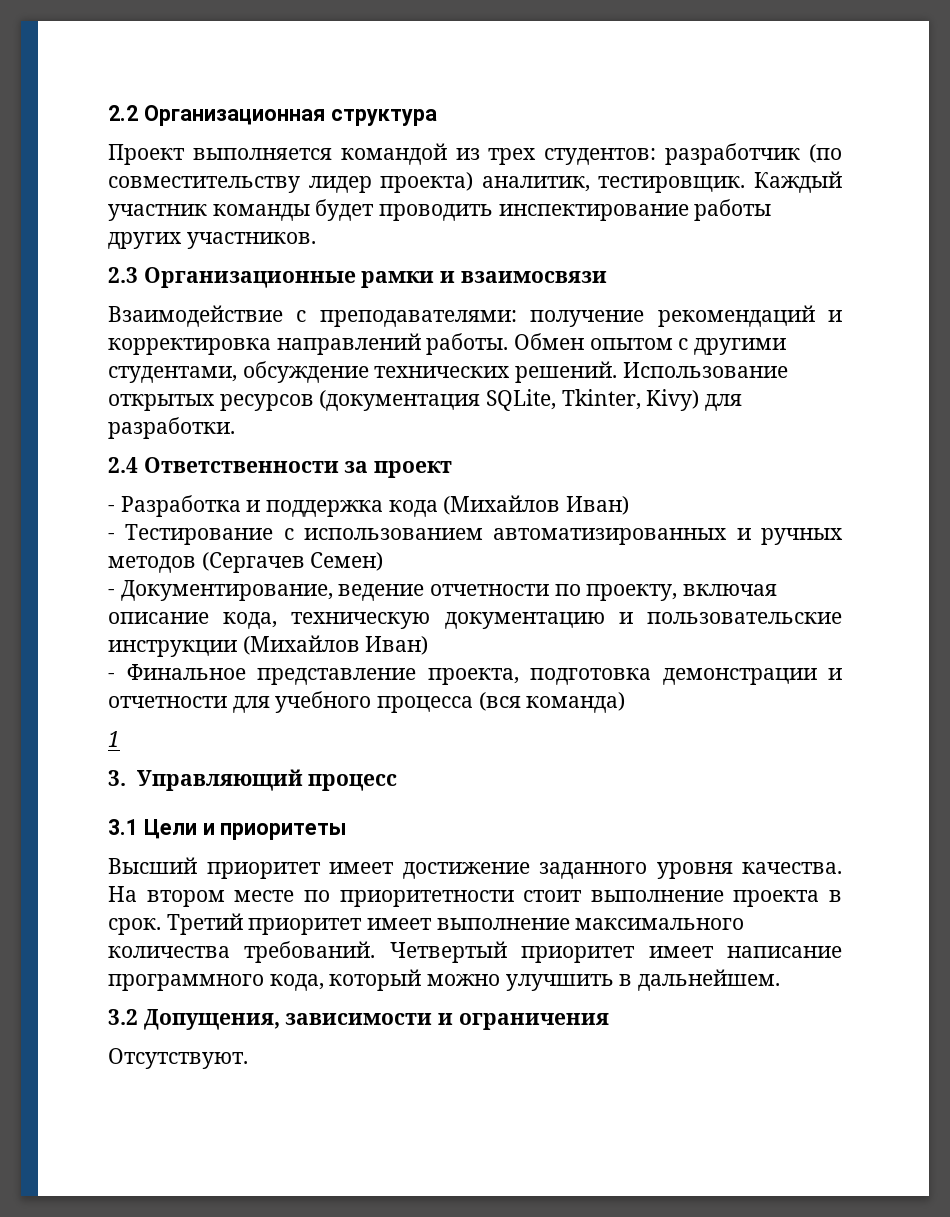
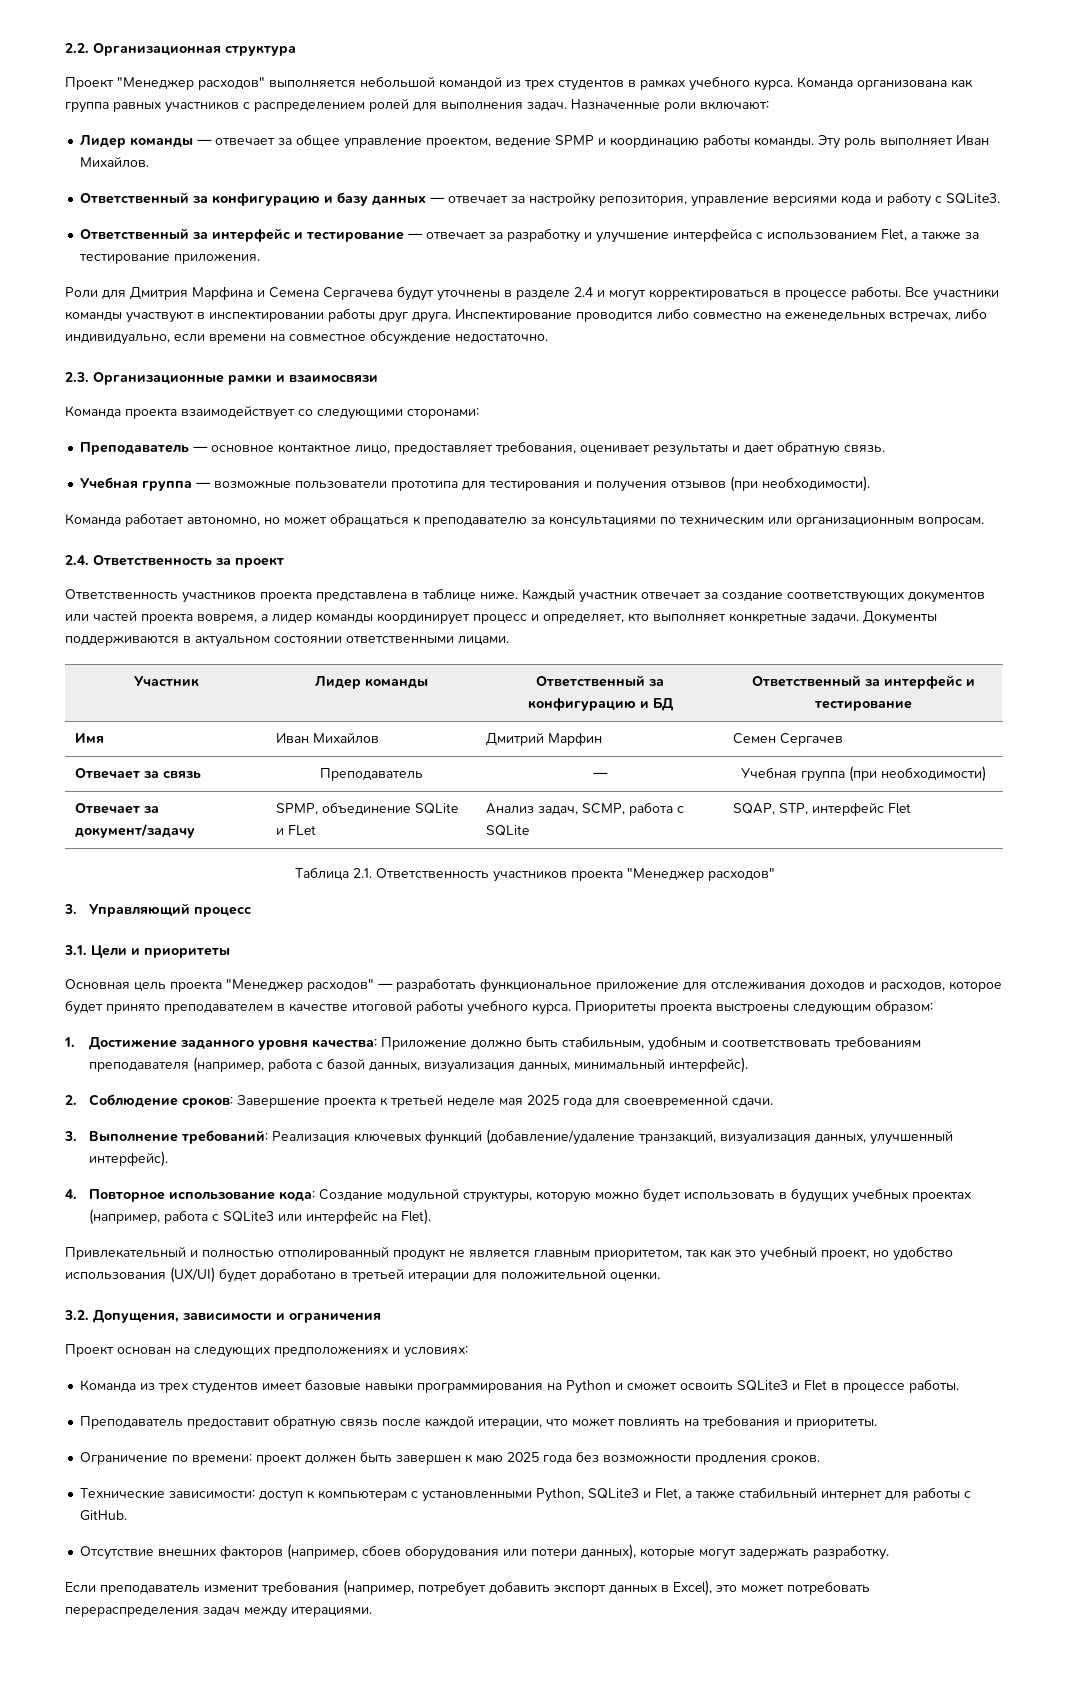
[108,105,138,121] 2.2 -> [65,43,89,53] 2.2.
[192,143,843,165] [108,171,843,193] [108,199,772,221] [108,232,316,249] [108,267,607,288] [108,305,842,327] [108,333,787,355] [108,361,788,383] [108,389,743,411] [108,417,235,439] [108,457,453,478] [108,495,630,517] [108,524,843,545] [108,552,384,573] [108,580,778,601] [108,612,843,629] [108,635,429,657] [108,664,842,685] [108,691,626,713] [108,731,120,747] выполняется командой из трех студентов: разработчик (по совместительству лидер проекта) аналитик, тестировщик. Каждый участник команды будет проводить инспектирование работы других участников. // 2.3 Организационные рамки и взаимосвязи // Взаимодействие с преподавателями: получение рекомендаций и корректировка направлений работы. Обмен опытом с другими студентами, обсуждение технических решений. Использование открытых ресурсов (документация SQLite, Tkinter, Kivy) для разработки. // 2.4 Ответственности за проект // - Разработка и поддержка кода (Михайлов Иван) // - Тестирование с использованием автоматизированных и ручных методов (Сергачев Семен) // - Документирование, ведение отчетности по проекту, включая описание кода, техническую документацию и пользовательские инструкции (Михайлов Иван) // - Финальное представление проекта, подготовка демонстрации и отчетности для учебного процесса (вся команда) // 1 -> [117,76,973,91] [65,98,769,113] [80,134,990,149] [80,156,150,168] [80,192,1001,207] [80,228,980,243] [79,253,261,264] [65,286,999,301] [65,308,987,323] [65,330,548,345] [65,372,378,385] [65,405,479,420] [80,441,886,456] [80,476,871,492] [65,513,984,528] [65,555,284,568] [65,588,985,603] [65,610,937,625] [65,635,509,647] [133,675,200,687] [315,676,428,689] [536,675,664,687] [527,698,673,711] [751,675,975,689] [813,701,912,711] [74,732,104,744] [275,732,379,744] [485,732,602,746] [732,733,843,746] [74,768,201,779] [320,768,423,781] [593,772,608,778] [740,766,986,782] [74,803,159,814] [74,824,195,838] [275,802,458,815] [275,825,316,835] [485,802,684,816] [485,825,529,836] [732,802,911,816] [294,867,775,882] "Менеджер расходов" выполняется небольшой командой из трех студентов в рамках учебного курса. Команда организована как группа равных участников с распределением ролей для выполнения задач. Назначенные роли включают: // Лидер команды — отвечает за общее управление проектом, ведение SPMP и координацию работы команды. Эту роль выполняет Иван Михайлов. // Ответственный за конфигурацию и базу данных — отвечает за настройку репозитория, управление версиями кода и работу с SQLite3. // Ответственный за интерфейс и тестирование — отвечает за разработку и улучшение интерфейса с использованием Flet, а также за тестирование приложения. // Роли для Дмитрия Марфина и Семена Сергачева будут уточнены в разделе 2.4 и могут корректироваться в процессе работы. Все участники команды участвуют в инспектировании работы друг друга. Инспектирование проводится либо совместно на еженедельных встречах, либо индивидуально, если времени на совместное обсуждение недостаточно. // 2.3. Организационные рамки и взаимосвязи // Команда проекта взаимодействует со следующими сторонами: // Преподаватель — основное контактное лицо, предоставляет требования, оценивает результаты и дает обратную связь. // Учебная группа — возможные пользователи прототипа для тестирования и получения отзывов (при необходимости). // Команда работает автономно, но может обращаться к преподавателю за консультациями по техническим или организационным вопросам. // 2.4. Ответственность за проект // Ответственность участников проекта представлена в таблице ниже. Каждый участник отвечает за создание соответствующих документов или частей проекта вовремя, а лидер команды координирует процесс и определяет, кто выполняет конкретные задачи. Документы поддерживаются в актуальном состоянии ответственными лицами. // Участник | Лидер команды | Ответственный за конфигурацию и БД | Ответственный за интерфейс и тестирование // Имя | Иван Михайлов | Дмитрий Марфин | Семен Сергачев // Отвечает за связь | Преподаватель | — | Учебная группа (при необходимости) // Отвечает за документ/задачу | SPMP, объединение SQLite и FLet | Анализ задач, SCMP, работа с SQLite | SQAP, STP, интерфейс Flet // Таблица 2.1. Ответственность участников проекта "Менеджер расходов"
[108,819,138,835] 3.1 -> [64,945,87,955] 3.1.
[108,857,842,879] [108,886,842,907] [108,913,745,935] [108,941,842,963] [108,969,781,991] [108,1009,609,1030] [108,1048,248,1069] Высший приоритет имеет достижение заданного уровня качества. На втором месте по приоритетности стоит выполнение проекта в срок. Третий приоритет имеет выполнение максимального количества требований. Четвертый приоритет имеет написание программного кода, который можно улучшить в дальнейшем. // 3.2 Допущения, зависимости и ограничения // Отсутствуют. -> [65,978,1002,993] [65,1000,933,1015] [64,1036,921,1051] [88,1057,748,1073] [65,1094,773,1108] [64,1129,953,1145] [88,1151,168,1167] [65,1188,971,1203] [88,1209,431,1225] [65,1246,953,1261] [65,1267,660,1283] [64,1310,381,1323] [65,1344,468,1358] [80,1379,960,1394] [80,1415,878,1430] [80,1451,821,1465] [80,1487,972,1502] [80,1510,128,1521] [80,1544,890,1560] [65,1580,870,1596] [65,1606,372,1618] Основная цель проекта "Менеджер расходов" — разработать функциональное приложение для отслеживания доходов и расходов, которое будет принято преподавателем в качестве итоговой работы учебного курса. Приоритеты проекта выстроены следующим образом: // 1. Достижение заданного уровня качества: Приложение должно быть стабильным, удобным и соответствовать требованиям преподавателя (например, работа с базой данных, визуализация данных, минимальный интерфейс). // 2. Соблюдение сроков: Завершение проекта к третьей неделе мая 2025 года для своевременной сдачи. // 3. Выполнение требований: Реализация ключевых функций (добавление/удаление транзакций, визуализация данных, улучшенный интерфейс). // 4. Повторное использование кода: Создание модульной структуры, которую можно будет использовать в будущих учебных проектах (например, работа с SQLite3 или интерфейс на Flet). // Привлекательный и полностью отполированный продукт не является главным приоритетом, так как это учебный проект, но удобство использования (UX/UI) будет доработано в третьей итерации для положительной оценки. // 3.2. Допущения, зависимости и ограничения // Проект основан на следующих предположениях и условиях: // Команда из трех студентов имеет базовые навыки программирования на Python и сможет освоить SQLite3 и Flet в процессе работы. // Преподаватель предоставит обратную связь после каждой итерации, что может повлиять на требования и приоритеты. // Ограничение по времени: проект должен быть завершен к маю 2025 года без возможности продления сроков. // Технические зависимости: доступ к компьютерам с установленными Python, SQLite3 и Flet, а также стабильный интернет для работы с GitHub. // Отсутствие внешних факторов (например, сбоев оборудования или потери данных), которые могут задержать разработку. // Если преподаватель изменит требования (например, потребует добавить экспорт данных в Excel), это может потребовать перераспределения задач между итерациями.

